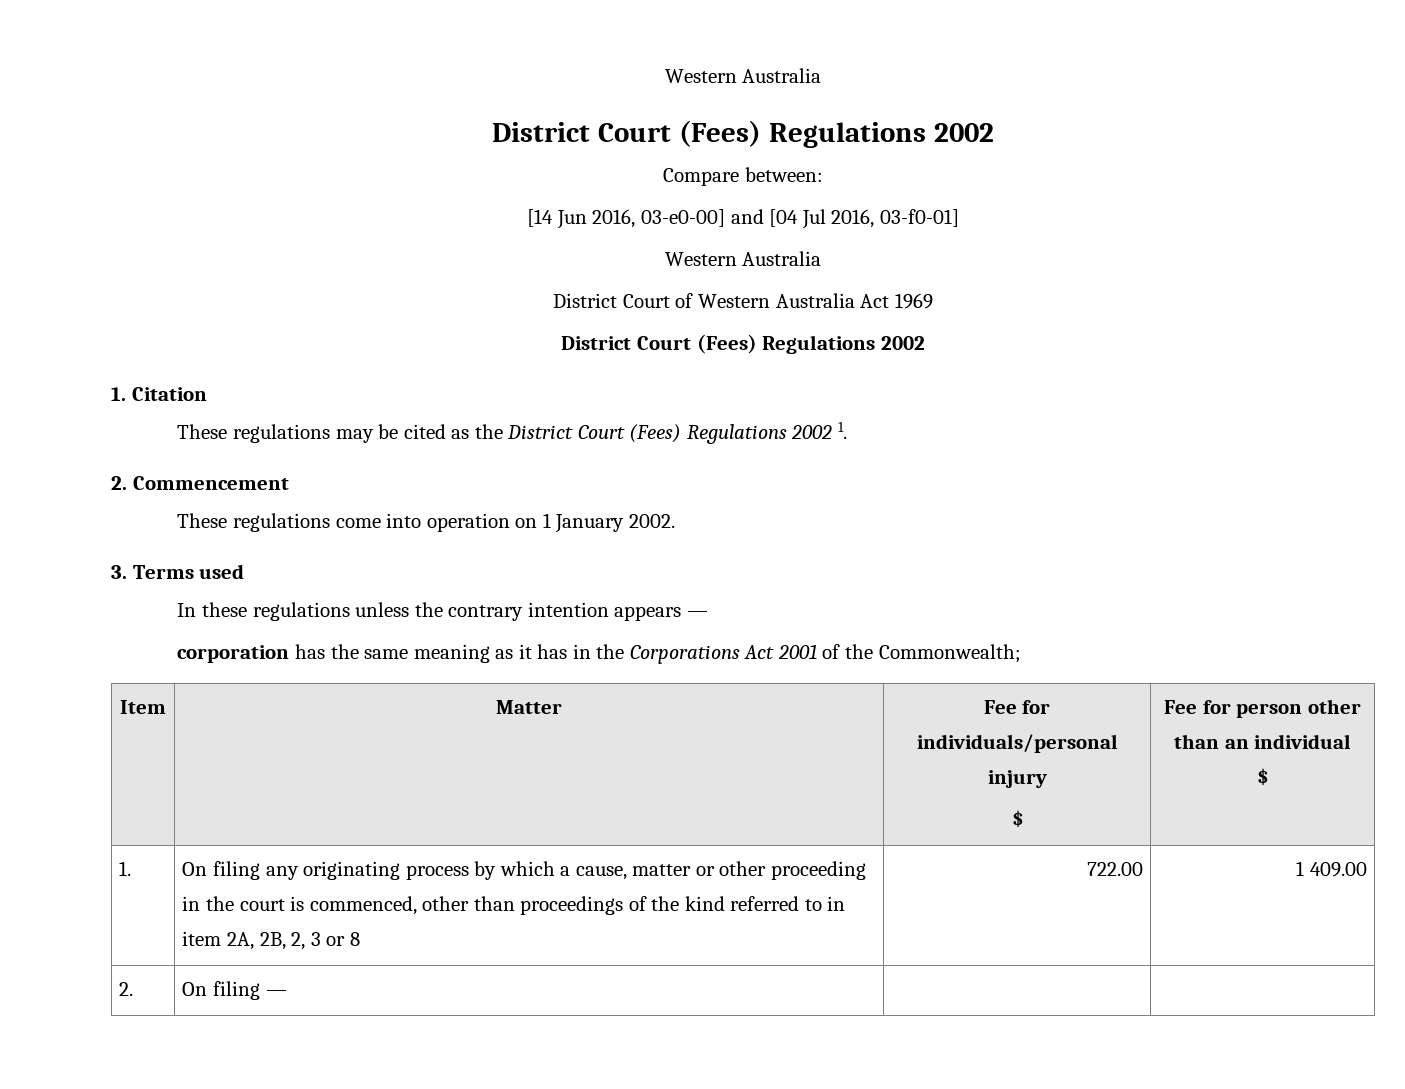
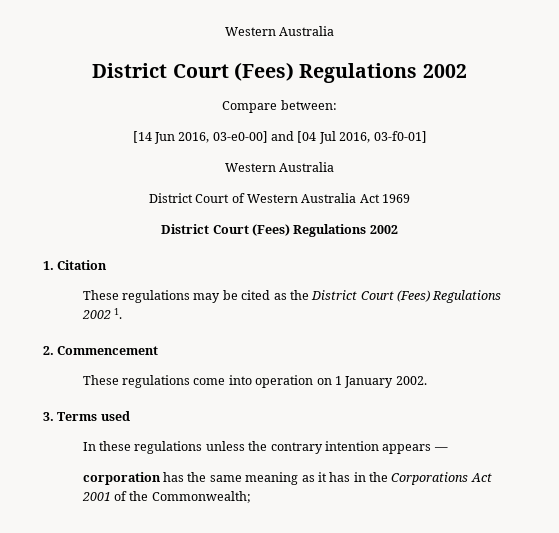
[120,700,166,714] [496,700,562,714] [983,700,1051,714] [916,734,1118,753] [987,770,1047,788] [1011,810,1023,827] [1164,699,1361,718] [1173,734,1352,749] [1257,768,1268,785] [119,861,132,876] [182,861,866,880] [182,896,846,915] [182,931,360,950] [1086,862,1143,876] [1296,861,1367,877] [119,982,134,996] [182,981,287,1000] // Item | Matter | Fee for individuals/personal injury // $ | Fee for person other than an individual // $ // 1. | On filing any originating process by which a cause, matter or other proceeding in the court is commenced, other than proceedings of the kind referred to in item 2A, 2B, 2, 3 or 8 | 722.00 | 1 409.00 // 2. | On filing — | | -> (251, 497) none

